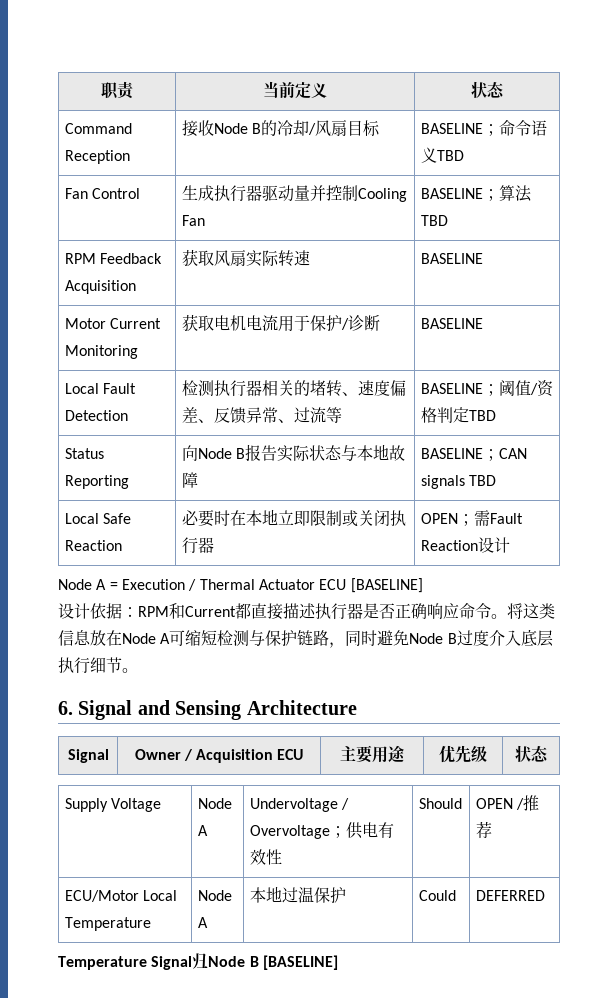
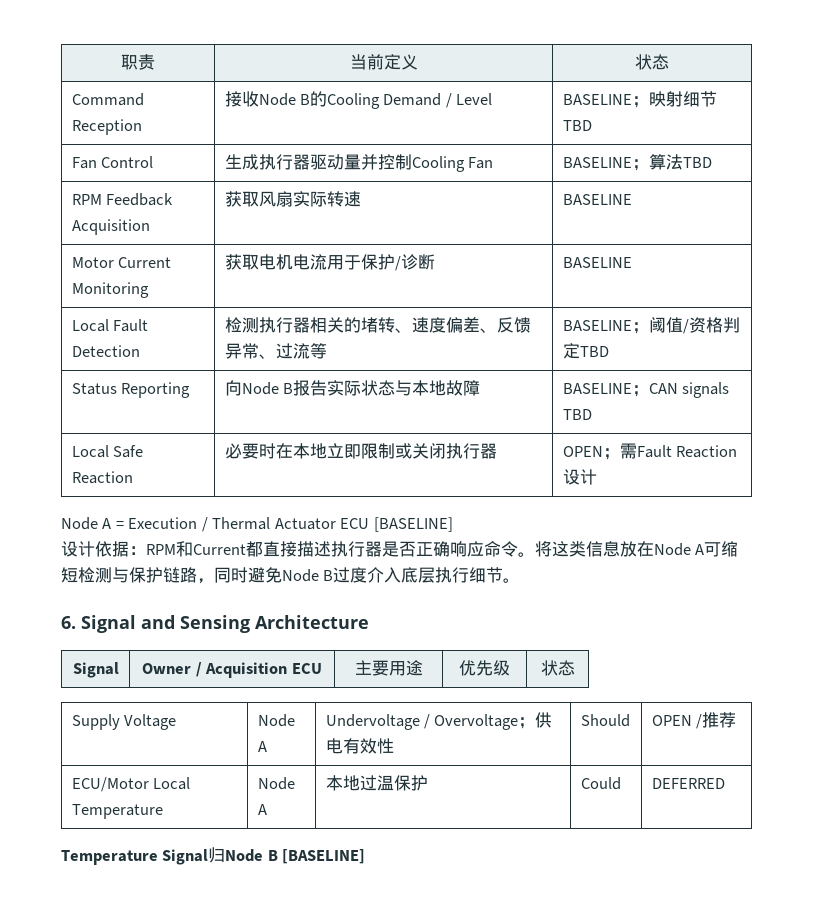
[276,120,380,137] [420,120,547,136] [420,147,437,163] 冷却/风扇目标 | BASELINE；命令语义 -> [327,93,493,109] [562,91,717,108] Cooling Demand / Level | BASELINE；映射细节

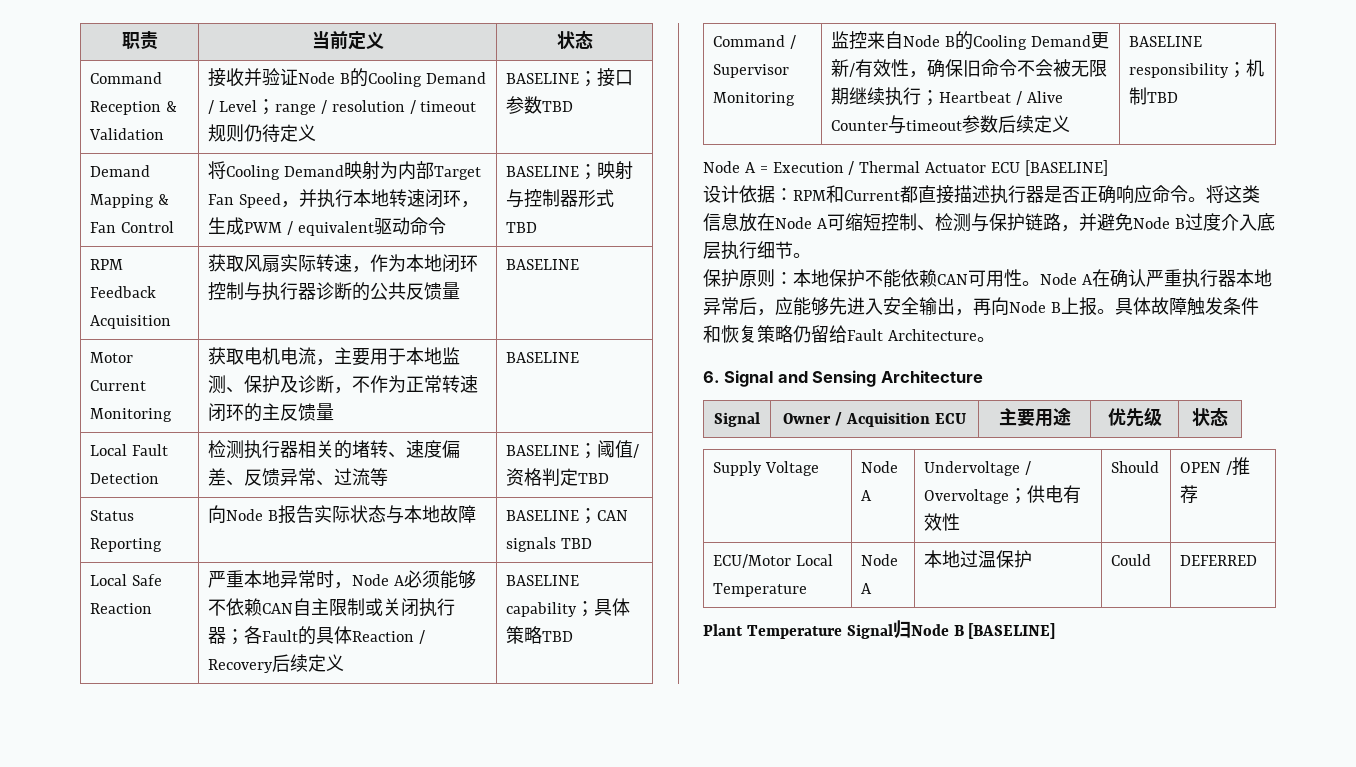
(142, 127) none -> [165,101,177,112] [89,128,165,140] & Validation
(259, 99) none -> [244,68,299,86] 并验证
[562,91,717,108] [562,120,592,131] [71,156,154,169] [224,154,494,172] [562,154,683,171] | BASELINE；映射细节TBD // Fan Control | 生成执行器驱动量并控制Cooling Fan | BASELINE；算法 -> [256,99,477,115] [208,124,317,143] [506,68,634,87] [506,96,574,114] [90,165,151,177] [90,194,169,208] [90,221,174,233] [208,161,481,180] [208,189,479,208] [208,217,446,236] [506,161,634,180] [506,189,615,208] ；range / resolution / timeout规则仍待定义 | BASELINE；接口参数TBD // Demand Mapping & Fan Control | 将Cooling Demand映射为内部Target Fan Speed，并执行本地转速闭环，生成PWM / equivalent驱动命令 | BASELINE；映射与控制器形式
(361, 199) none -> [352,254,479,273] [208,282,461,301] ，作为本地闭环控制与执行器诊断的公共反馈量
[326,254,435,271] 用于保护/诊断 -> [316,347,461,366] [208,375,479,394] [208,403,335,422] ，主要用于本地监测、保护及诊断，不作为正常转速闭环的主反馈量
[224,443,497,459] [562,443,738,460] [562,469,597,485] 必要时在本地立即限制或关闭执行器 | OPEN；需Fault Reaction设计 -> [208,570,476,589] [208,598,456,617] [208,626,425,645] [208,654,345,673] [506,575,580,586] [506,598,631,617] [506,626,574,644] [713,35,796,49] [713,64,790,78] [713,92,796,106] [831,31,1109,50] [831,59,1108,78] [831,87,1063,106] [831,115,1071,134] [1129,36,1203,47] [1129,59,1265,78] [1129,87,1179,105] 严重本地异常时，Node A必须能够不依赖CAN自主限制或关闭执行器；各Fault的具体Reaction / Recovery后续定义 | BASELINE capability；具体策略TBD // Command / Supervisor Monitoring | 监控来自Node B的Cooling Demand更新/有效性，确保旧命令不会被无限期继续执行；Heartbeat / Alive Counter与timeout参数后续定义 | BASELINE responsibility；机制TBD
(78, 575) none -> [880,213,935,232] 控制、
[214,567,248,583] 同时 -> [1078,213,1097,231] 并
(521, 580) none -> [703,269,1272,288] [703,297,1259,316] [703,325,995,343] // 保护原则：本地保护不能依赖CAN可用性。Node A在确认严重执行器本地异常后，应能够先进入安全输出，再向Node B上报。具体故障触发条件和恢复策略仍留给Fault Architecture。
(725, 783) none -> [703,624,743,636] Plant

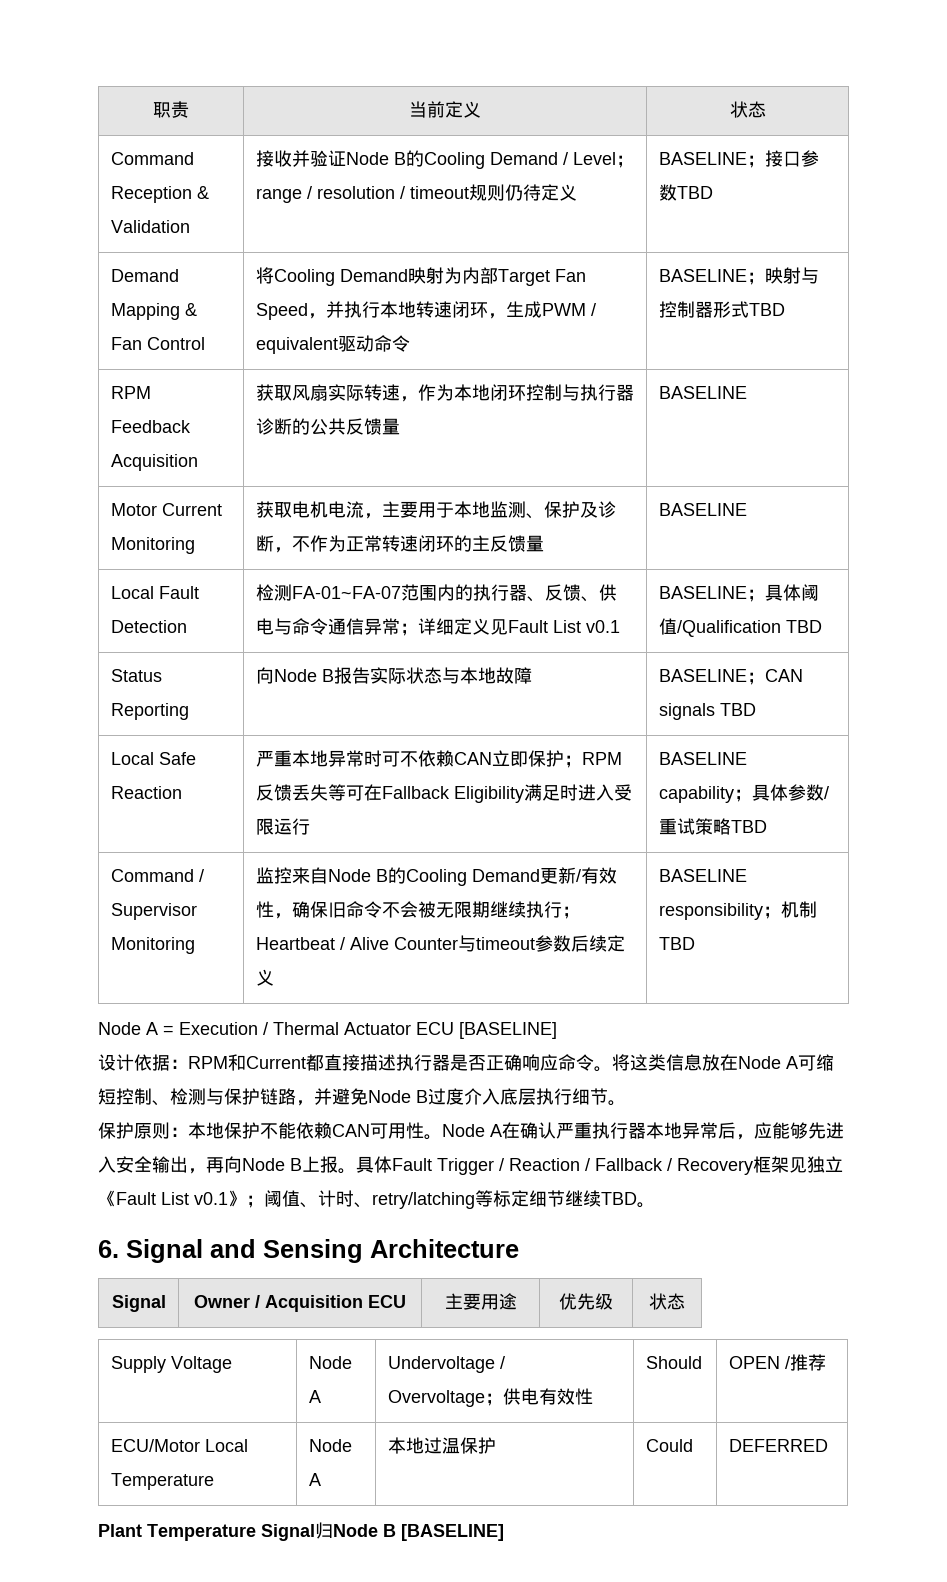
[244,440,461,459] [208,468,389,486] [506,440,640,459] [506,468,579,486] 执行器相关的堵转、速度偏差、反馈异常、过流等 | BASELINE；阈值/资格判定 -> [291,584,617,602] [255,618,620,636] [658,584,819,602] [658,618,781,637] FA-01~FA-07范围内的执行器、反馈、供电与命令通信异常；详细定义见Fault List v0.1 | BASELINE；具体阈值/Qualification
[334,570,476,589] [208,598,456,617] [208,626,425,645] [208,654,345,673] ，Node A必须能够不依赖CAN自主限制或关闭执行器；各Fault的具体Reaction / Recovery后续定义 -> [381,750,622,768] [255,784,632,803] [255,818,310,835] 可不依赖CAN立即保护；RPM反馈丢失等可在Fallback Eligibility满足时进入受限运行
(631, 607) none -> [787,784,829,801] [658,818,695,835] 参数/重试
[1150,297,1259,316] [703,325,977,343] 故障触发条件和恢复策略仍留给Fault Architecture -> [392,1156,843,1175] [98,1190,637,1209] Fault Trigger / Reaction / Fallback / Recovery框架见独立《Fault List v0.1》；阈值、计时、retry/latching等标定细节继续TBD

